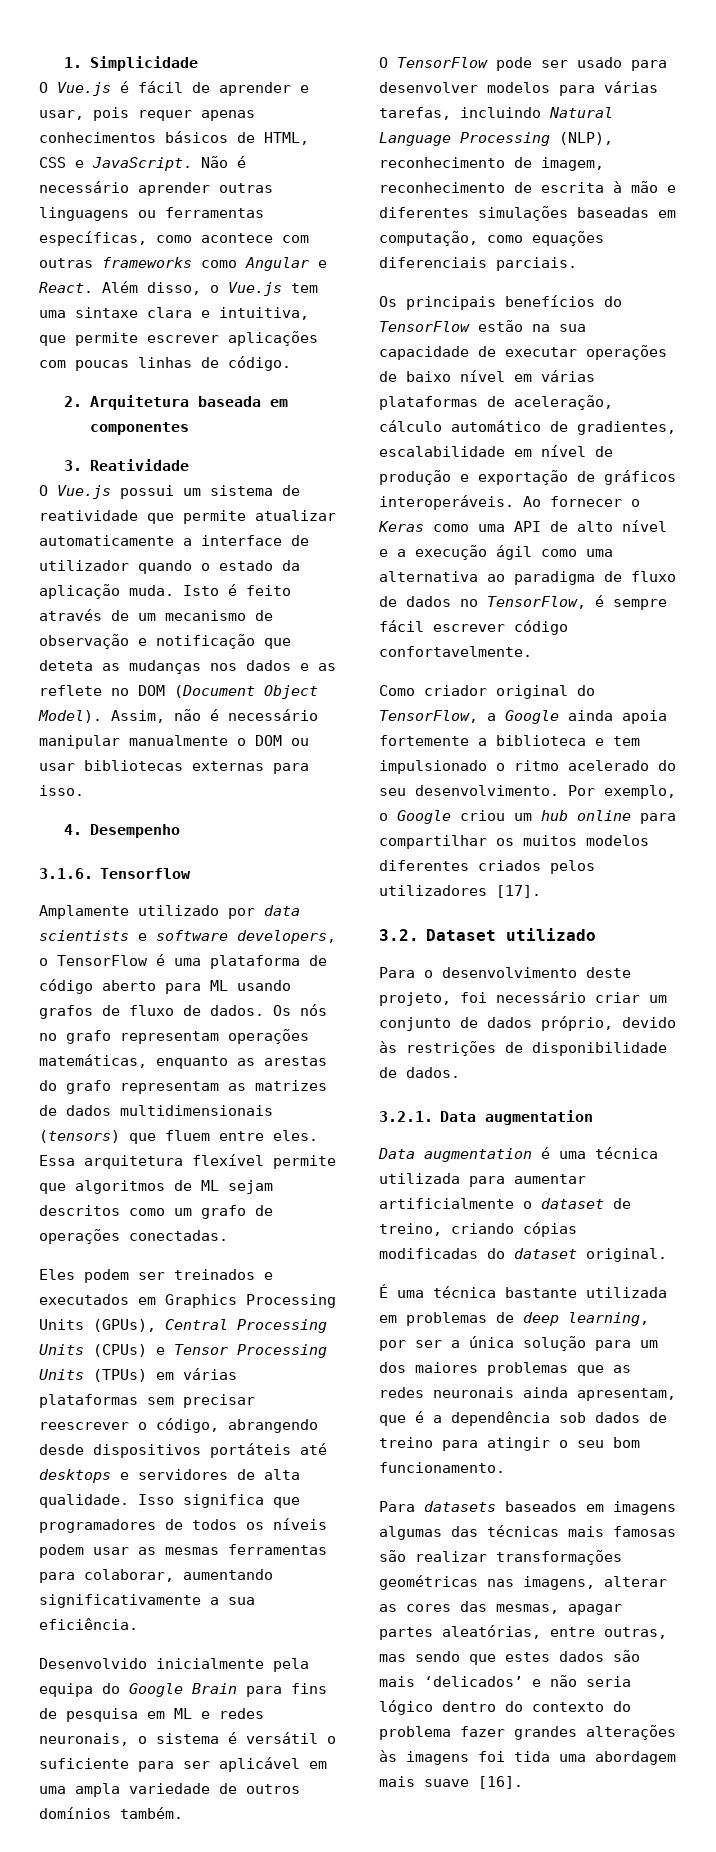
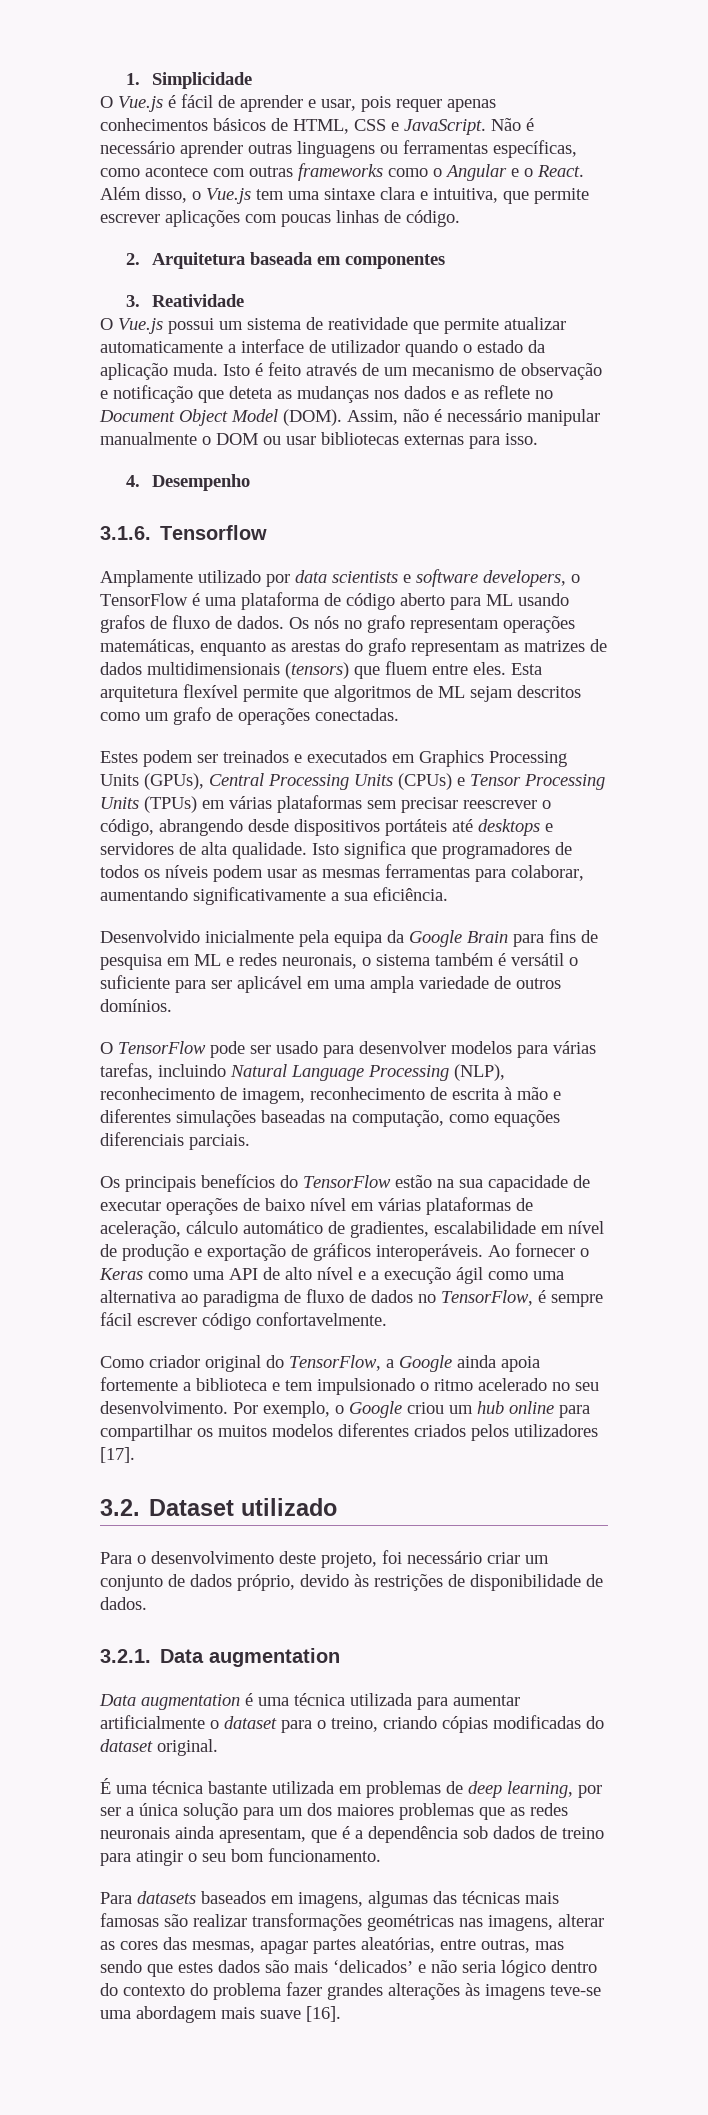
(237, 264) none -> [433,168,442,177] o
(327, 264) none -> [524,168,533,177] o
[138,685,318,699] [38,710,102,723] DOM (Document Object Model). -> [99,409,342,426] Document Object Model (DOM).
[39,1155,75,1166] Essa -> [511,663,542,675] Esta
[39,1269,75,1280] Eles -> [100,751,138,763] Estes
[138,1494,174,1505] Isso -> [312,843,339,855] Isto
[102,1683,120,1694] do -> [387,930,404,943] da
(219, 1738) none -> [435,953,494,966] também
[39,1807,183,1819] domínios também. -> [100,999,172,1012] domínios.
[658,210,676,218] em -> [330,1114,347,1123] na
[658,760,676,771] do -> [552,1382,570,1391] no
[613,1198,631,1209] de -> [281,1720,326,1733] para o
[613,1501,676,1515] imagens -> [298,1892,363,1908] imagens,
[478,1751,550,1762] foi tida -> [550,1985,601,1996] teve-se

